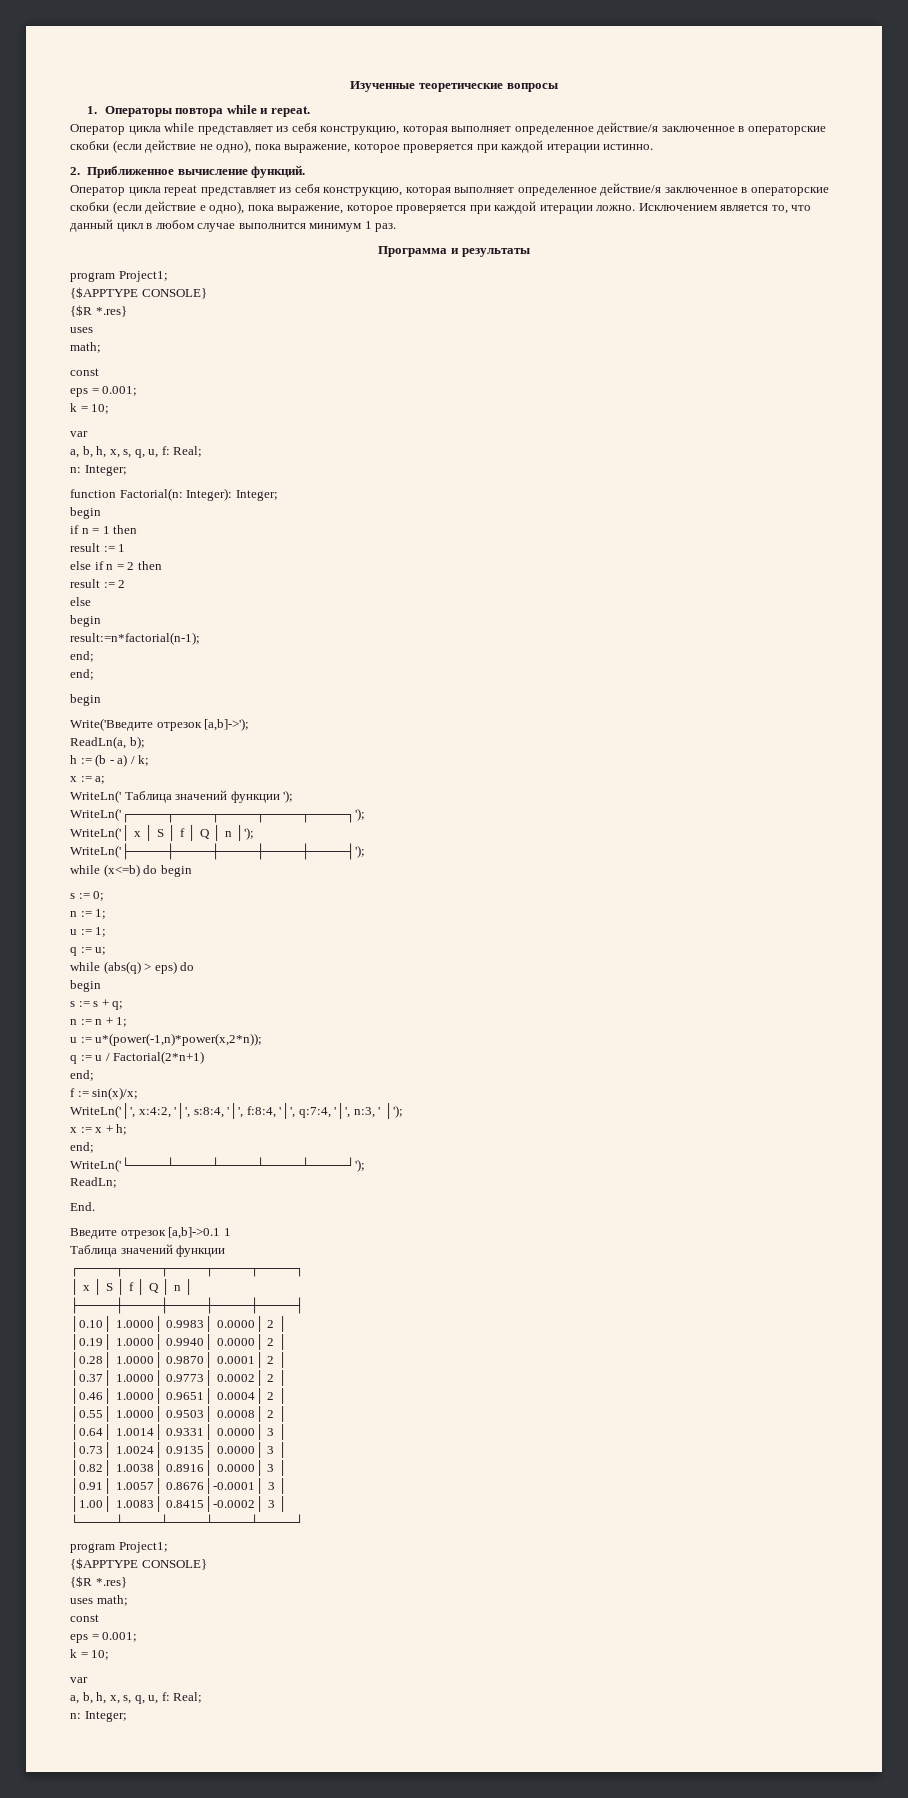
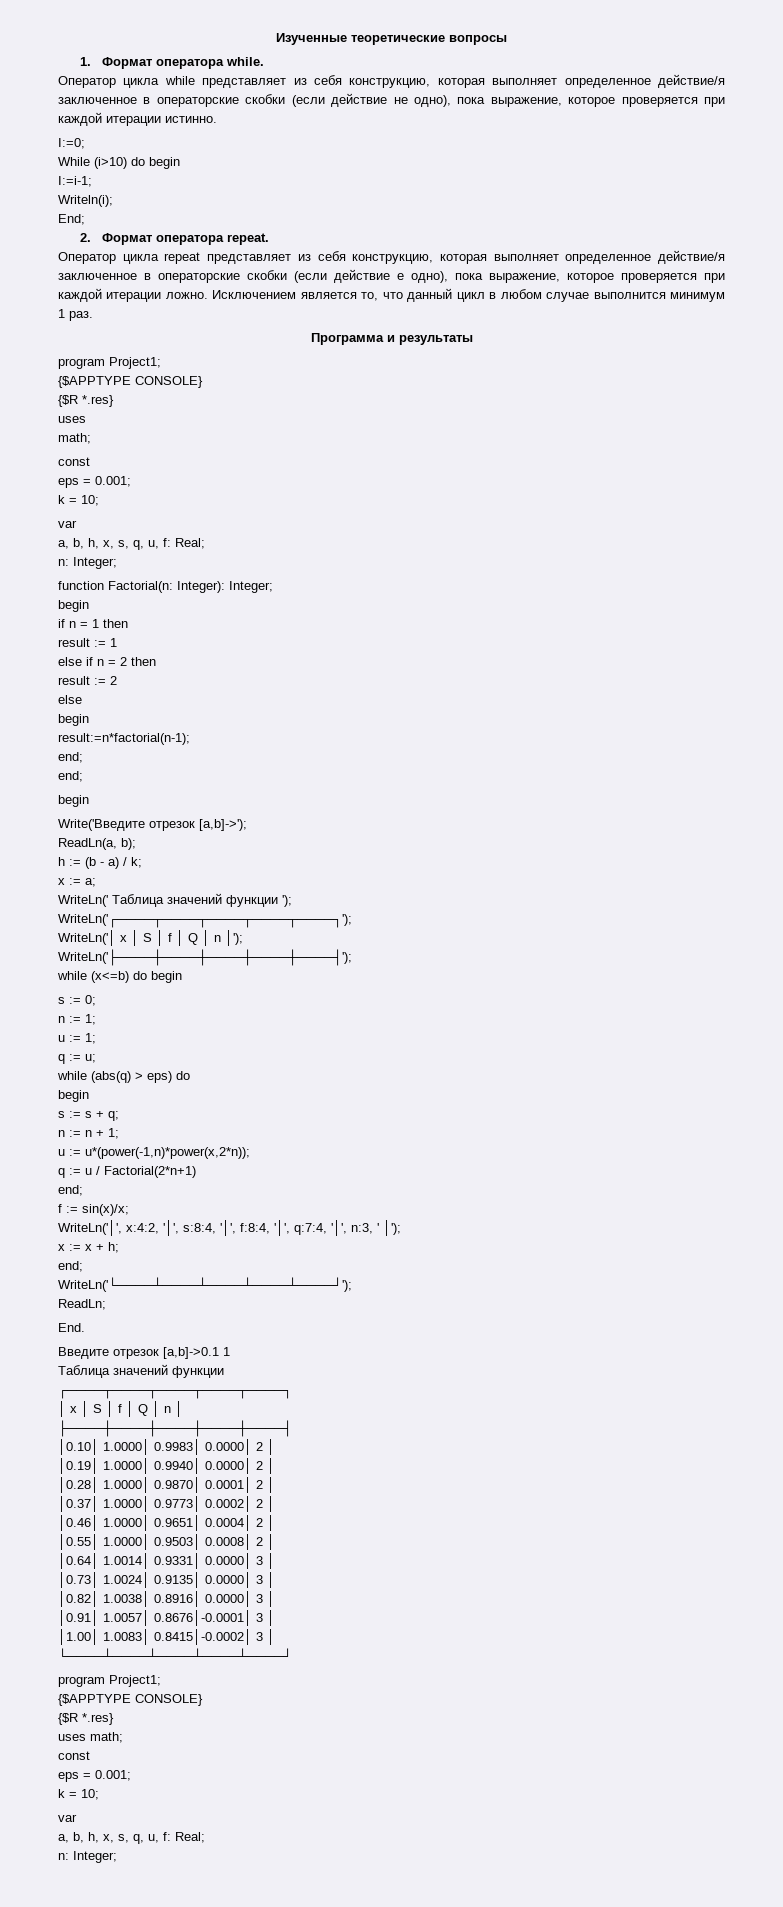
[104,105,310,117] Операторы повтора while и repeat. -> [101,57,264,69] Формат оператора while.
[70,165,306,178] 2. Приближенное вычисление функций. -> [58,138,85,149] [58,157,180,169] [58,176,92,187] [58,195,113,207] [58,214,85,225] [79,233,269,245] I:=0; // While (i>10) do begin // I:=i-1; // Writeln(i); // End; // 2. Формат оператора repeat.

